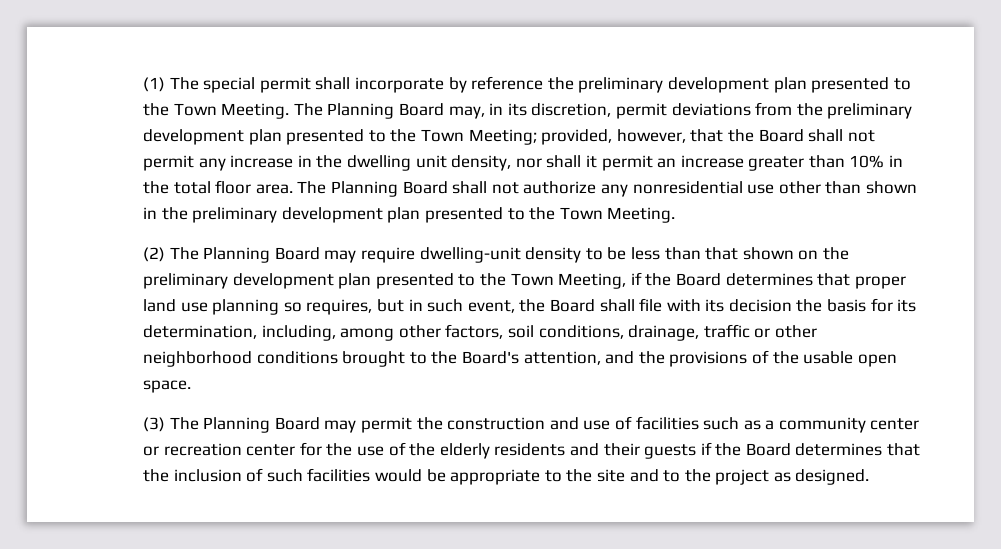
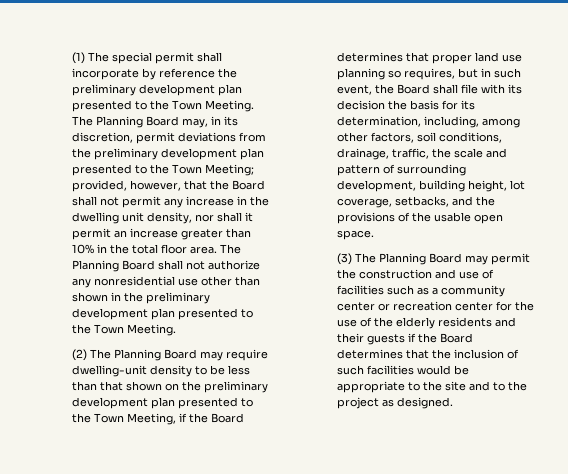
[703,324,817,338] [143,351,601,367] traffic or other neighborhood conditions brought to the Board's attention, -> [391,148,507,159] [336,164,466,176] [336,180,525,192] [336,196,449,208] traffic, the scale and pattern of surrounding development, building height, lot coverage, setbacks,

